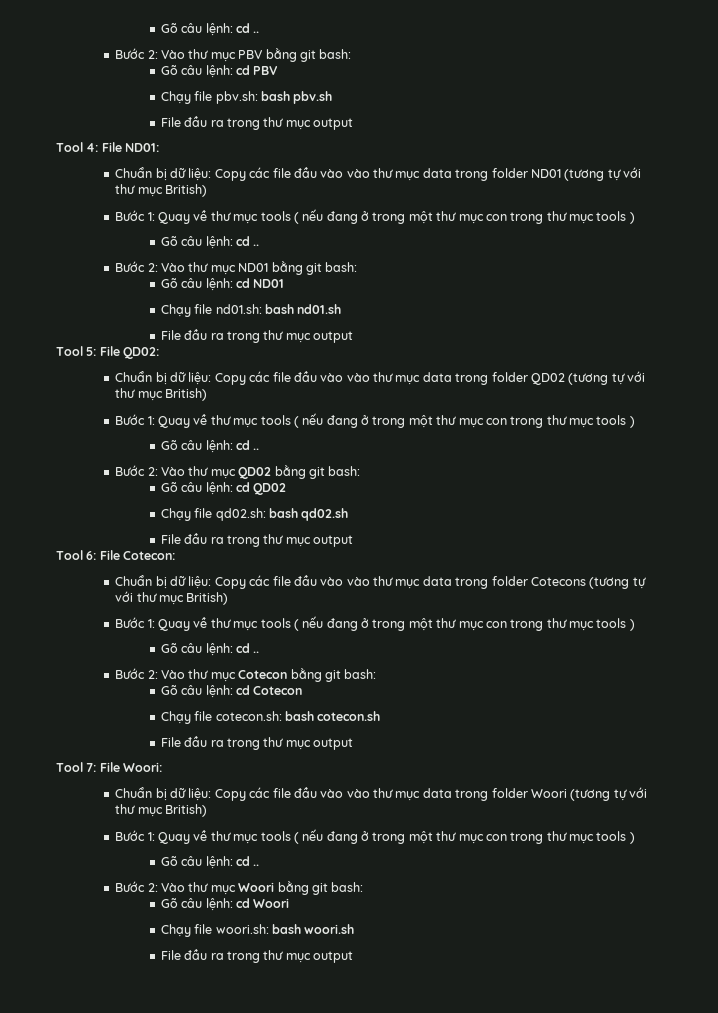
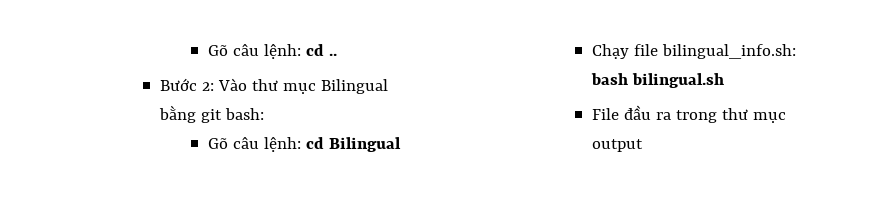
[238,48,352,62] [160,65,279,78] [160,91,333,104] [160,116,354,130] [56,142,160,152] [115,167,642,181] [115,184,208,197] [115,209,635,224] [160,236,260,249] [115,261,358,275] [160,278,285,291] [160,304,342,317] [160,329,354,343] [56,346,160,359] [115,371,646,385] [115,388,208,401] [115,413,635,428] [160,440,260,453] [115,465,361,479] [160,482,287,495] [160,508,349,521] [160,533,354,547] [56,550,176,560] [115,575,646,589] [115,591,229,605] [115,616,635,631] [160,643,260,656] [115,668,377,682] [160,685,303,698] [160,711,381,724] [160,736,354,750] [56,762,163,772] [115,787,648,801] [115,804,208,817] [115,829,635,844] [160,856,260,869] [115,881,364,895] [160,898,290,911] [160,924,355,937] [160,949,354,963] PBV bằng git bash: // Gõ câu lệnh: cd PBV // Chạy file pbv.sh: bash pbv.sh // File đầu ra trong thư mục output // Tool 4: File ND01: // Chuẩn bị dữ liệu: Copy các file đầu vào vào thư mục data trong folder ND01 (tương tự với thư mục British) // Bước 1: Quay về thư mục tools ( nếu đang ở trong một thư mục con trong thư mục tools ) // Gõ câu lệnh: cd .. // Bước 2: Vào thư mục ND01 bằng git bash: // Gõ câu lệnh: cd ND01 // Chạy file nd01.sh: bash nd01.sh // File đầu ra trong thư mục output // Tool 5: File QD02: // Chuẩn bị dữ liệu: Copy các file đầu vào vào thư mục data trong folder QD02 (tương tự với thư mục British) // Bước 1: Quay về thư mục tools ( nếu đang ở trong một thư mục con trong thư mục tools ) // Gõ câu lệnh: cd .. // Bước 2: Vào thư mục QD02 bằng git bash: // Gõ câu lệnh: cd QD02 // Chạy file qd02.sh: bash qd02.sh // File đầu ra trong thư mục output // Tool 6: File Cotecon: // Chuẩn bị dữ liệu: Copy các file đầu vào vào thư mục data trong folder Cotecons (tương tự với thư mục British) // Bước 1: Quay về thư mục tools ( nếu đang ở trong một thư mục con trong thư mục tools ) // Gõ câu lệnh: cd .. // Bước 2: Vào thư mục Cotecon bằng git bash: // Gõ câu lệnh: cd Cotecon // Chạy file cotecon.sh: bash cotecon.sh // File đầu ra trong thư mục output // Tool 7: File Woori: // Chuẩn bị dữ liệu: Copy các file đầu vào vào thư mục data trong folder Woori (tương tự với thư mục British) // Bước 1: Quay về thư mục tools ( nếu đang ở trong một thư mục con trong thư mục tools ) // Gõ câu lệnh: cd .. // Bước 2: Vào thư mục Woori bằng git bash: // Gõ câu lệnh: cd Woori // Chạy file woori.sh: bash woori.sh // File đầu ra trong thư mục output -> [320,79,388,94] [158,105,264,123] [207,137,401,152] [591,44,796,59] [590,73,724,88] [591,105,786,123] [591,139,643,152] Bilingual bằng git bash: // Gõ câu lệnh: cd Bilingual // Chạy file bilingual_info.sh: bash bilingual.sh // File đầu ra trong thư mục output

